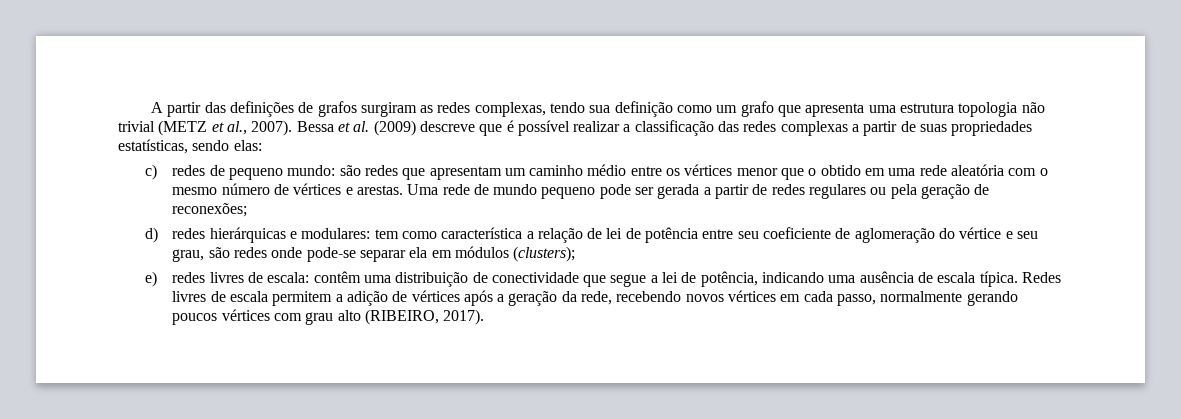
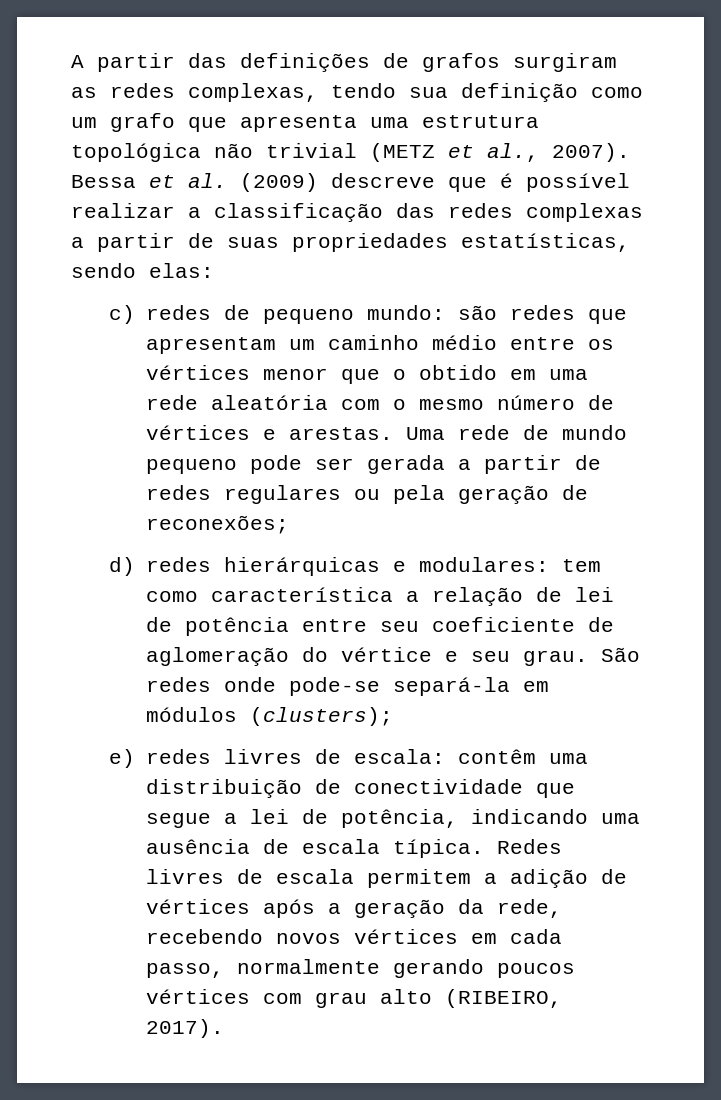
[958,102,1018,117] topologia -> [71,143,201,162] topológica
[172,247,230,262] grau, são -> [523,647,641,666] grau. São
[359,247,428,262] separar ela -> [393,677,511,696] separá-la

